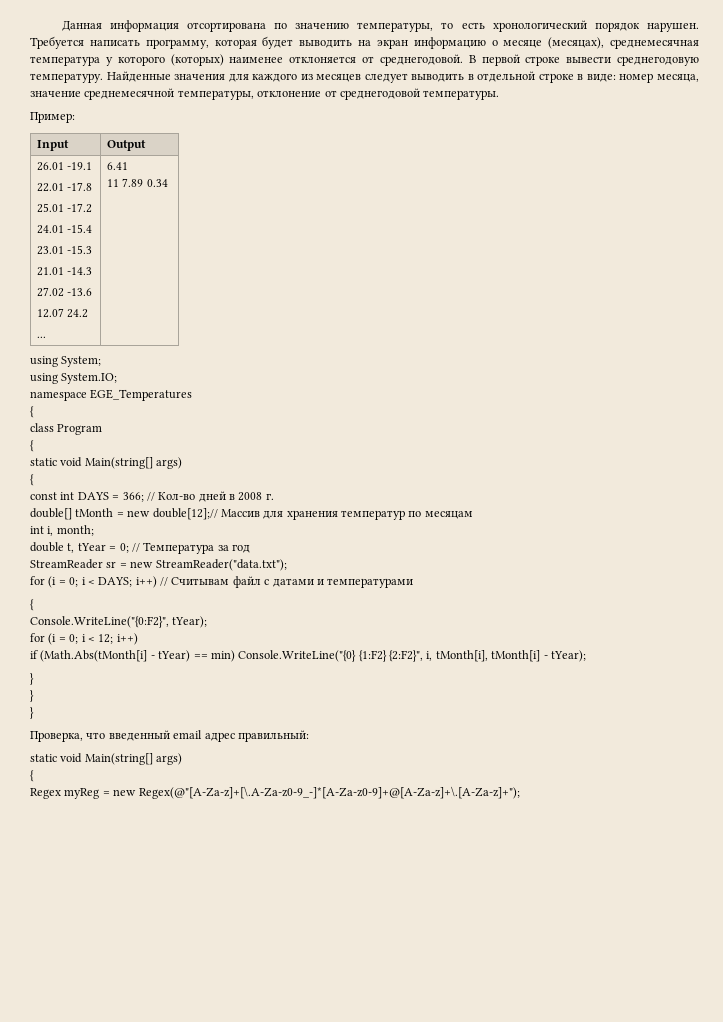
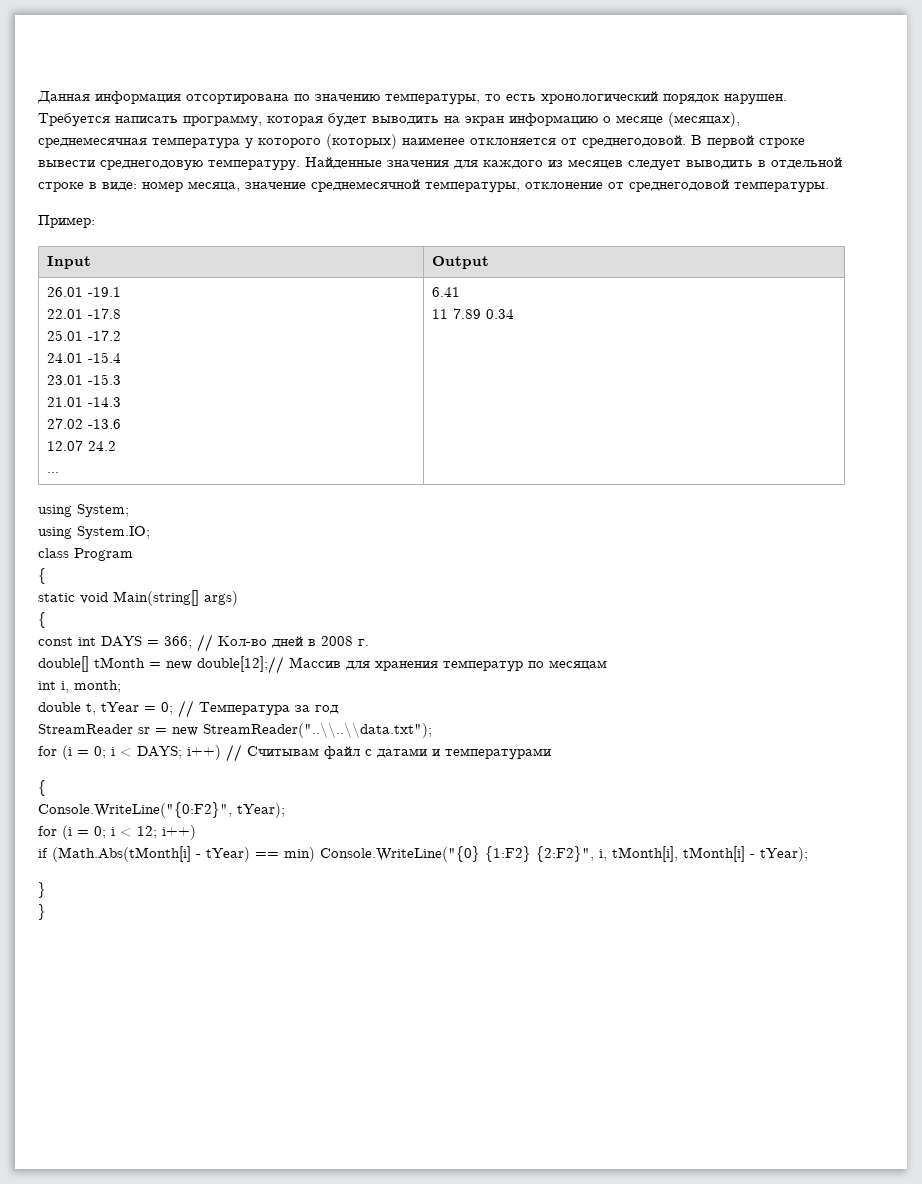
[30,389,193,401] [30,406,34,418] // namespace EGE_Temperatures // { -> (150, 532) none
[155,559,287,571] StreamReader("data.txt"); -> [203,722,432,738] StreamReader("..\\..\\data.txt");
[30,707,34,719] [30,730,309,742] [30,753,183,765] [30,770,34,782] [30,786,520,799] // } // Проверка, что введенный email адрес правильный: // static void Main(string[] args) // { // Regex myReg = new Regex(@"[A-Za-z]+[\.A-Za-z0-9_-]*[A-Za-z0-9]+@[A-Za-z]+\.[A-Za-z]+"); -> (46, 912) none

